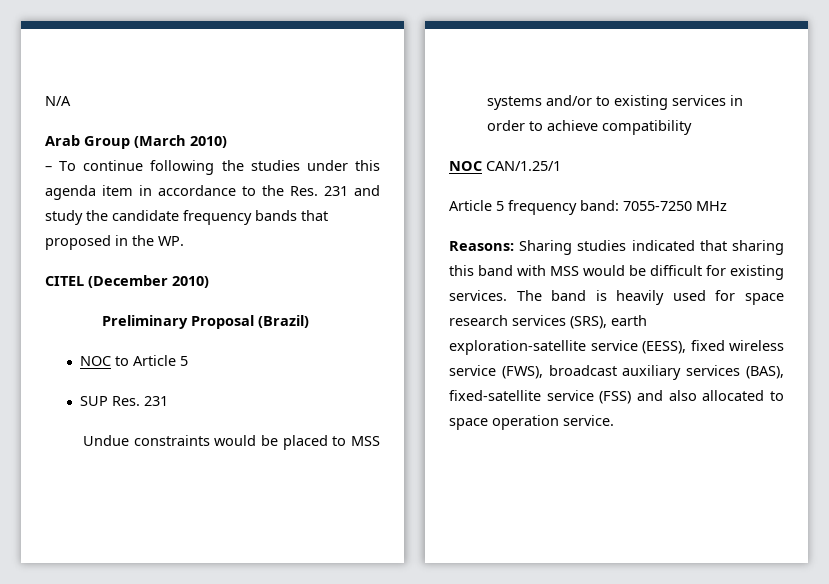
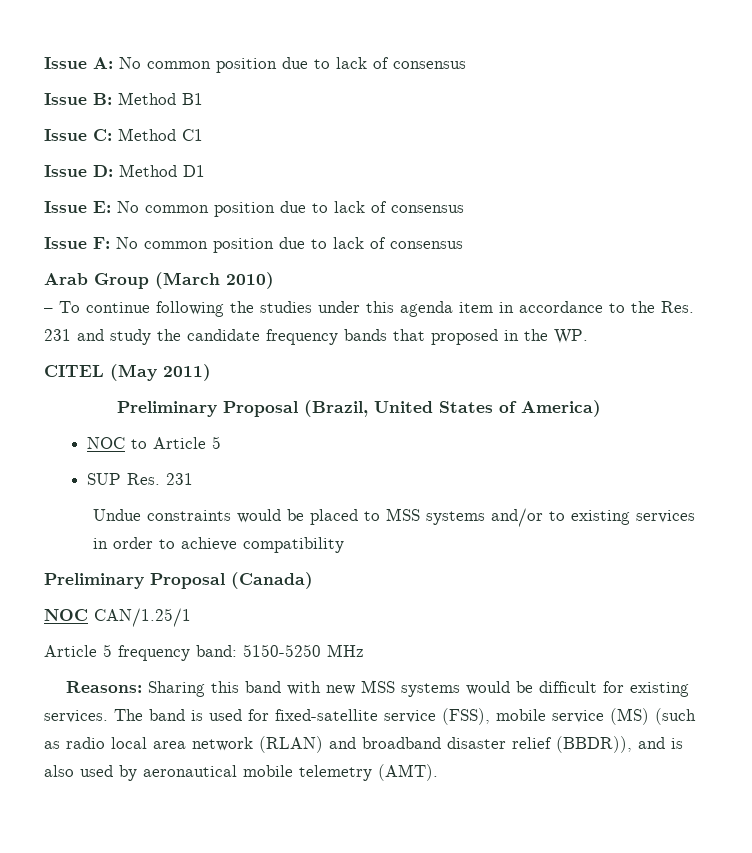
[45,96,71,106] N/A -> [44,57,466,73] [44,92,203,105] [44,128,203,141] [44,164,205,177] [44,201,464,217] [44,237,463,253] Issue A: No common position due to lack of consensus // Issue B: Method B1 // Issue C: Method C1 // Issue D: Method D1 // Issue E: No common position due to lack of consensus // Issue F: No common position due to lack of consensus
[88,275,209,288] [102,315,310,329] (December 2010) // Preliminary Proposal (Brazil) -> [110,364,211,381] [117,400,602,417] (May 2011) // Preliminary Proposal (Brazil, United States of America)
(693, 127) none -> [44,572,313,589] // Preliminary Proposal (Canada)
[623,201,692,211] 7055-7250 -> [243,644,321,657] 5150-5250
[577,240,784,255] [449,265,579,276] studies indicated that sharing this band with MSS -> [211,680,461,697] this band with new MSS systems
[616,290,665,305] heavily -> (203, 715) none
[745,293,784,305] [449,315,647,329] [449,340,784,355] [449,365,784,380] [449,390,784,404] [449,415,614,430] space research services (SRS), earth exploration-satellite service (EESS), fixed wireless service (FWS), broadcast auxiliary services (BAS), fixed-satellite service (FSS) and also allocated to space operation service. -> [275,708,696,725] [44,736,683,753] [44,764,438,781] fixed-satellite service (FSS), mobile service (MS) (such as radio local area network (RLAN) and broadband disaster relief (BBDR)), and is also used by aeronautical mobile telemetry (AMT).

